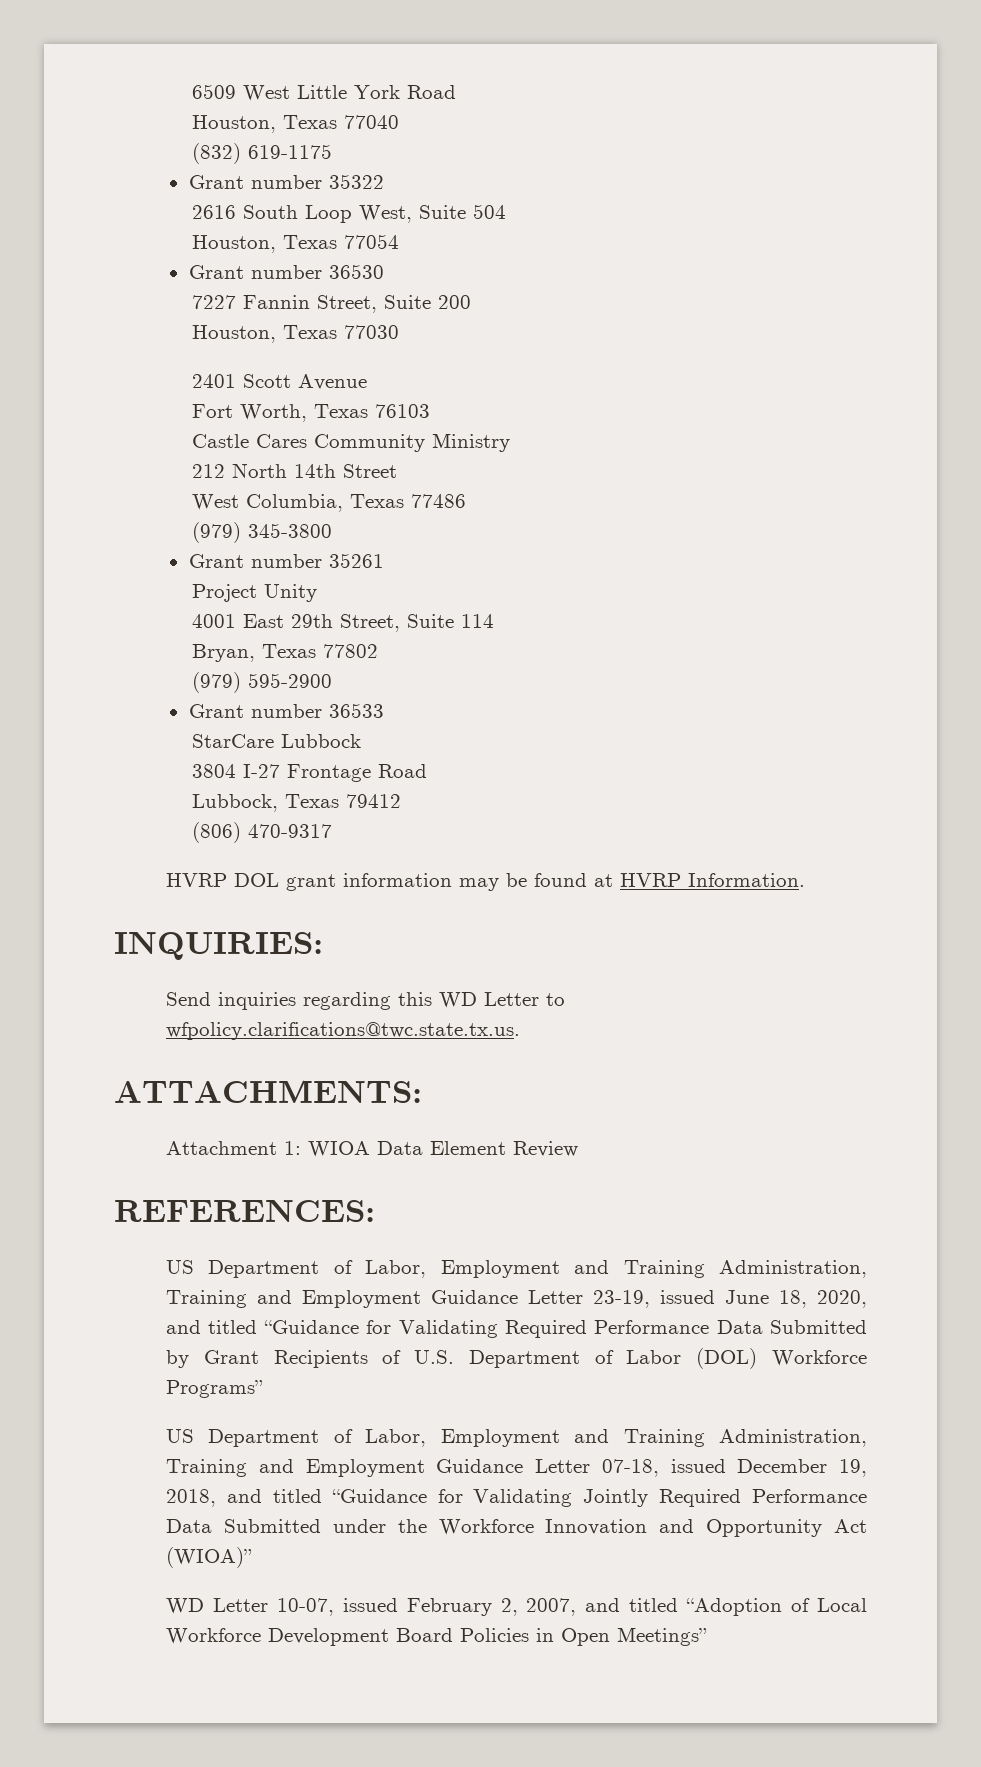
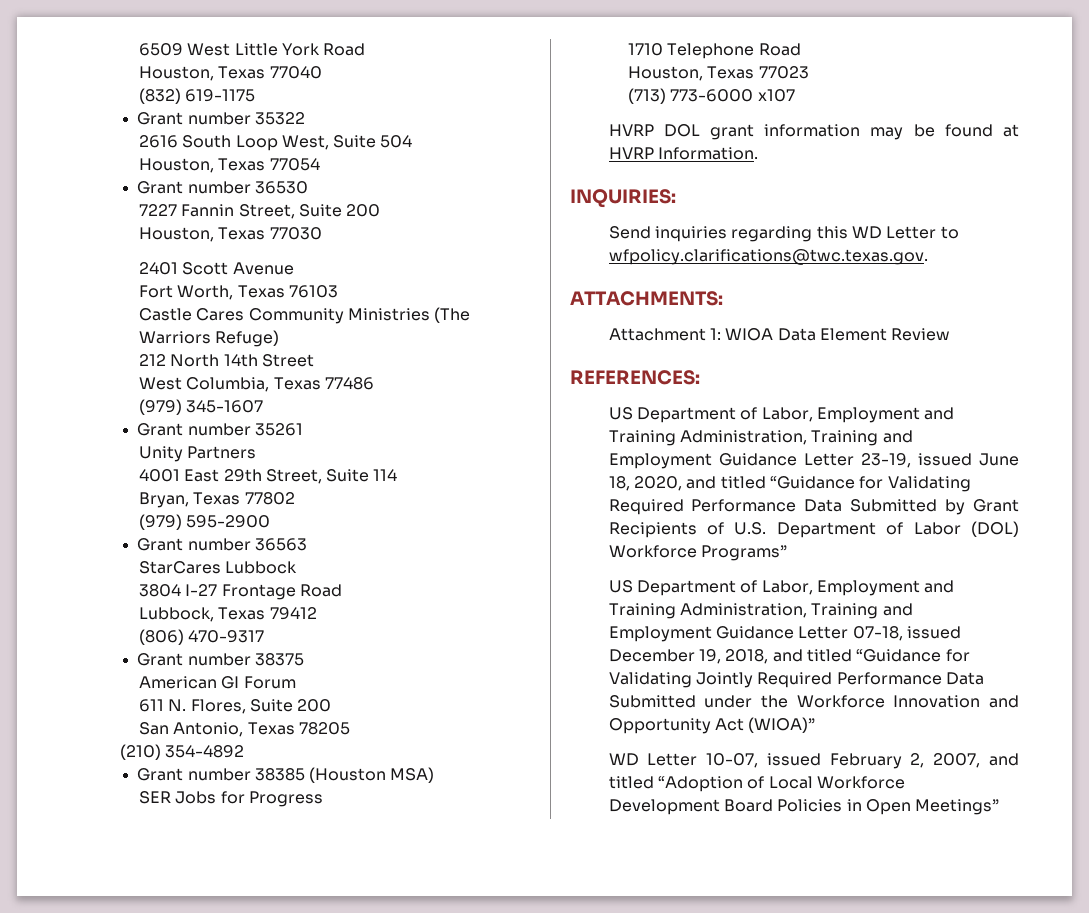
[432,433,511,452] Ministry -> [347,307,471,323] [138,330,280,347] Ministries (The Warriors Refuge)
[248,523,333,538] 345-3800 -> [186,400,264,413] 345-1607
[192,584,258,602] Project -> (303, 429) none
(318, 593) none -> [187,446,257,459] Partners
[328,703,384,718] [192,734,275,748] 36533 // StarCare -> [254,538,307,551] [138,561,221,574] 36563 // StarCares
(333, 831) none -> [137,653,304,666] [138,676,296,689] [138,699,332,714] [138,722,350,737] [119,744,244,760] [137,767,435,783] [138,791,323,807] [627,43,801,59] [627,66,809,81] [627,88,795,104] // Grant number 38375 // American GI Forum // 611 N. Flores, Suite 200 // San Antonio, Texas 78205 // (210) 354-4892 // Grant number 38385 (Houston MSA) // SER Jobs for Progress // 1710 Telephone Road // Houston, Texas 77023 // (713) 773-6000 x107
[166,1022,521,1040] wfpolicy.clarifications@twc.state.tx.us. -> [608,249,928,265] wfpolicy.clarifications@twc.texas.gov.

